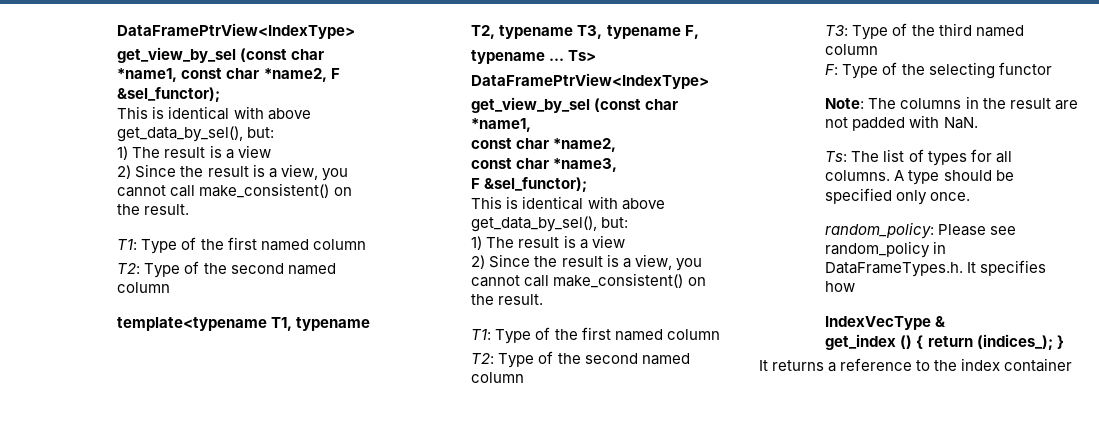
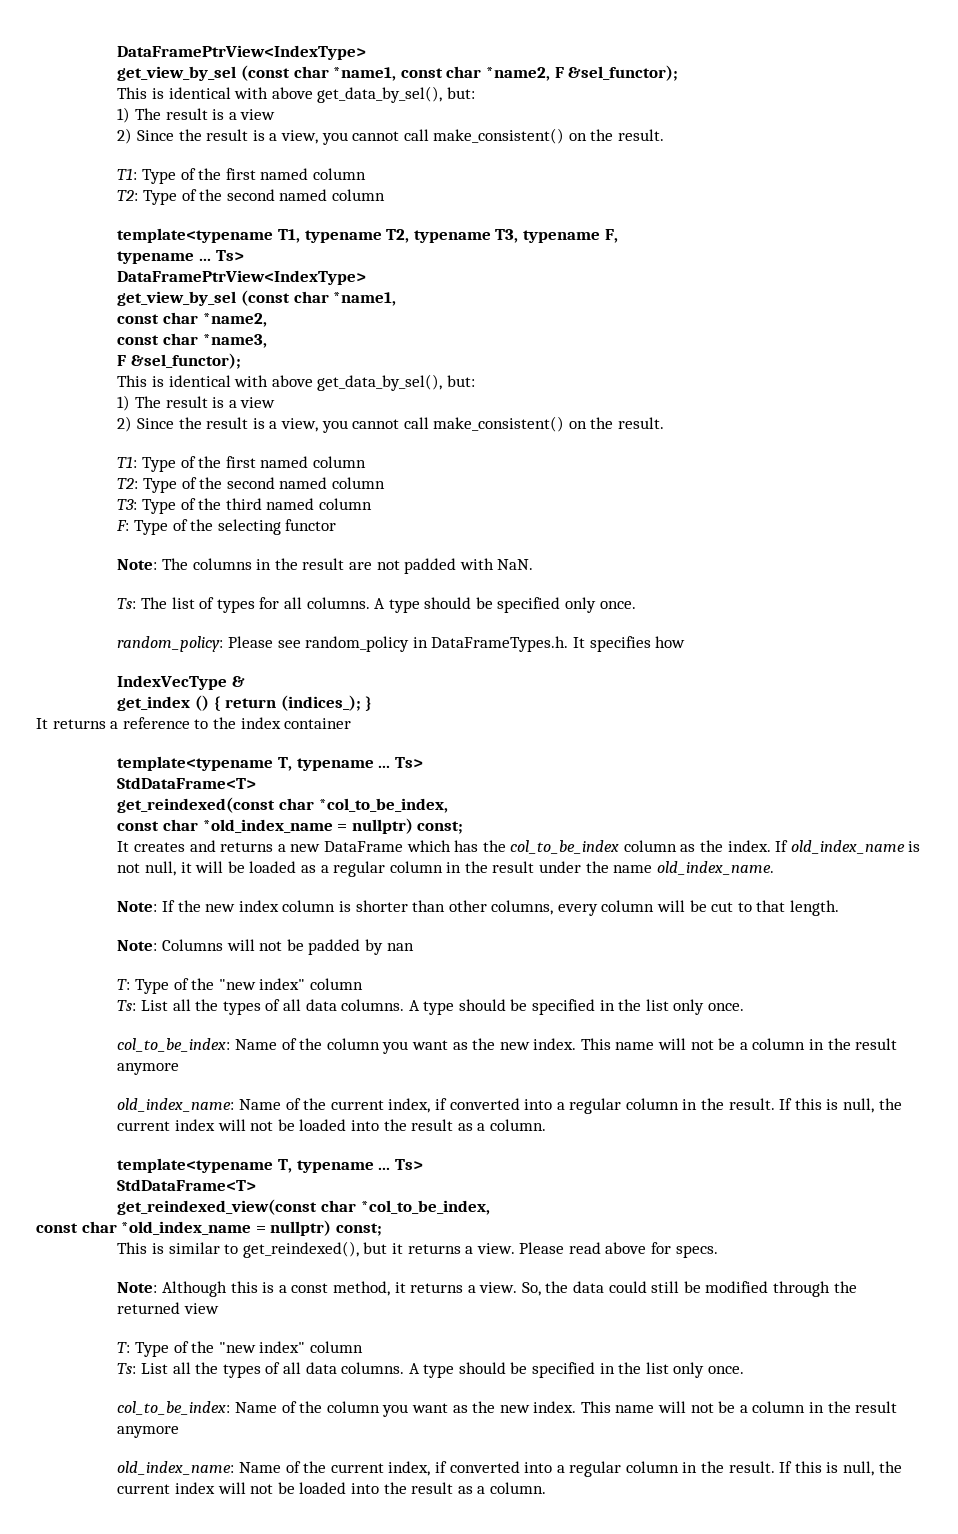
(1073, 365) none -> [117,756,423,771] [117,777,257,789] [117,797,448,813] [117,818,464,834] [117,840,921,854] [117,861,774,877] [117,900,839,916] [117,939,414,955] [117,978,363,994] [117,999,744,1015] [117,1038,898,1054] [117,1063,180,1075] [117,1098,902,1114] [117,1119,546,1131] [117,1158,423,1173] [117,1179,257,1191] [117,1199,490,1215] [36,1220,382,1236] [117,1241,718,1258] [117,1281,857,1297] [117,1302,219,1314] [117,1341,363,1357] [117,1362,744,1378] [117,1401,898,1417] [117,1426,180,1438] [117,1461,902,1477] [117,1482,546,1494] // template<typename T, typename ... Ts> // StdDataFrame<T> // get_reindexed(const char *col_to_be_index, // const char *old_index_name = nullptr) const; // It creates and returns a new DataFrame which has the col_to_be_index column as the index. If old_index_name is not null, it will be loaded as a regular column in the result under the name old_index_name. // Note: If the new index column is shorter than other columns, every column will be cut to that length. // Note: Columns will not be padded by nan // T: Type of the "new index" column // Ts: List all the types of all data columns. A type should be specified in the list only once. // col_to_be_index: Name of the column you want as the new index. This name will not be a column in the result anymore // old_index_name: Name of the current index, if converted into a regular column in the result. If this is null, the current index will not be loaded into the result as a column. // template<typename T, typename ... Ts> // StdDataFrame<T> // get_reindexed_view(const char *col_to_be_index, // const char *old_index_name = nullptr) const; // This is similar to get_reindexed(), but it returns a view. Please read above for specs. // Note: Although this is a const method, it returns a view. So, the data could still be modified through the returned view // T: Type of the "new index" column // Ts: List all the types of all data columns. A type should be specified in the list only once. // col_to_be_index: Name of the column you want as the new index. This name will not be a column in the result anymore // old_index_name: Name of the current index, if converted into a regular column in the result. If this is null, the current index will not be loaded into the result as a column.

